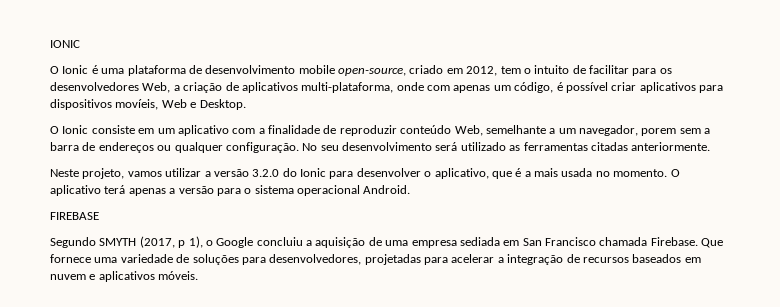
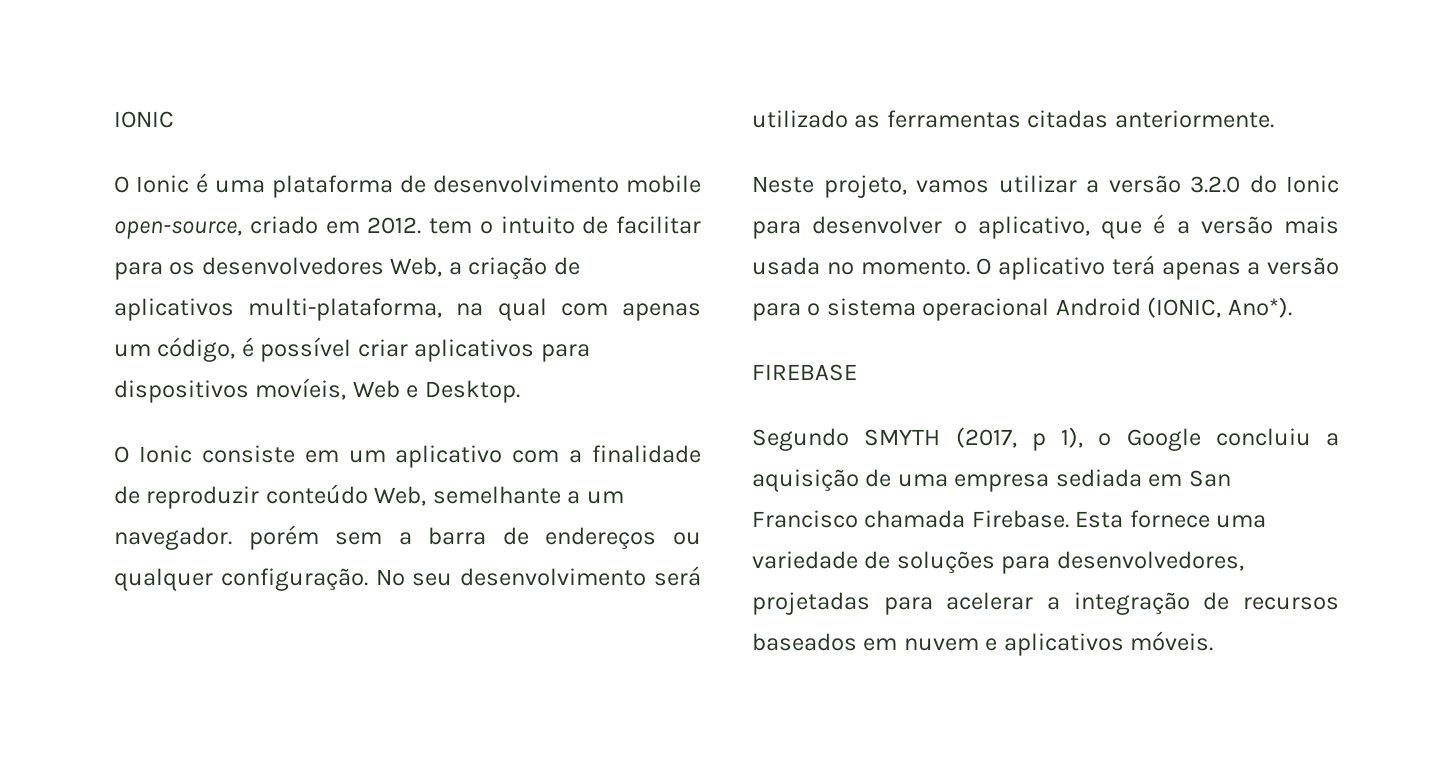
[466,66,498,76] 2012, -> [367,217,422,234] 2012.
[396,82,424,91] onde -> [456,298,547,321] na qual
[579,125,677,136] navegador, porem -> [114,525,319,550] navegador. porém
(531, 174) none -> [1200,216,1273,234] versão
[363,185,411,194] Android. -> [1055,297,1292,318] Android (IONIC, Ano*).
[701,238,724,248] Que -> [1075,511,1124,528] Esta

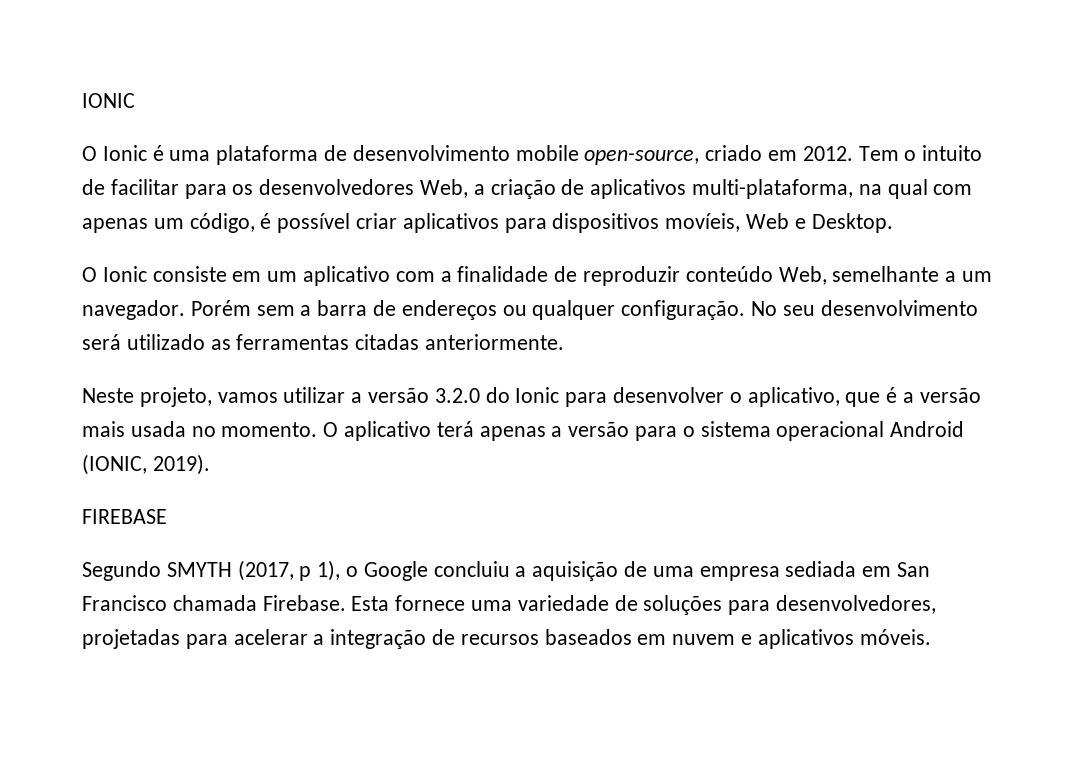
[429,218,472,234] tem -> [858,146,899,161] Tem
[248,525,319,550] porém -> [190,300,251,316] Porém
[1227,297,1292,318] Ano*). -> [152,454,210,475] 2019).

